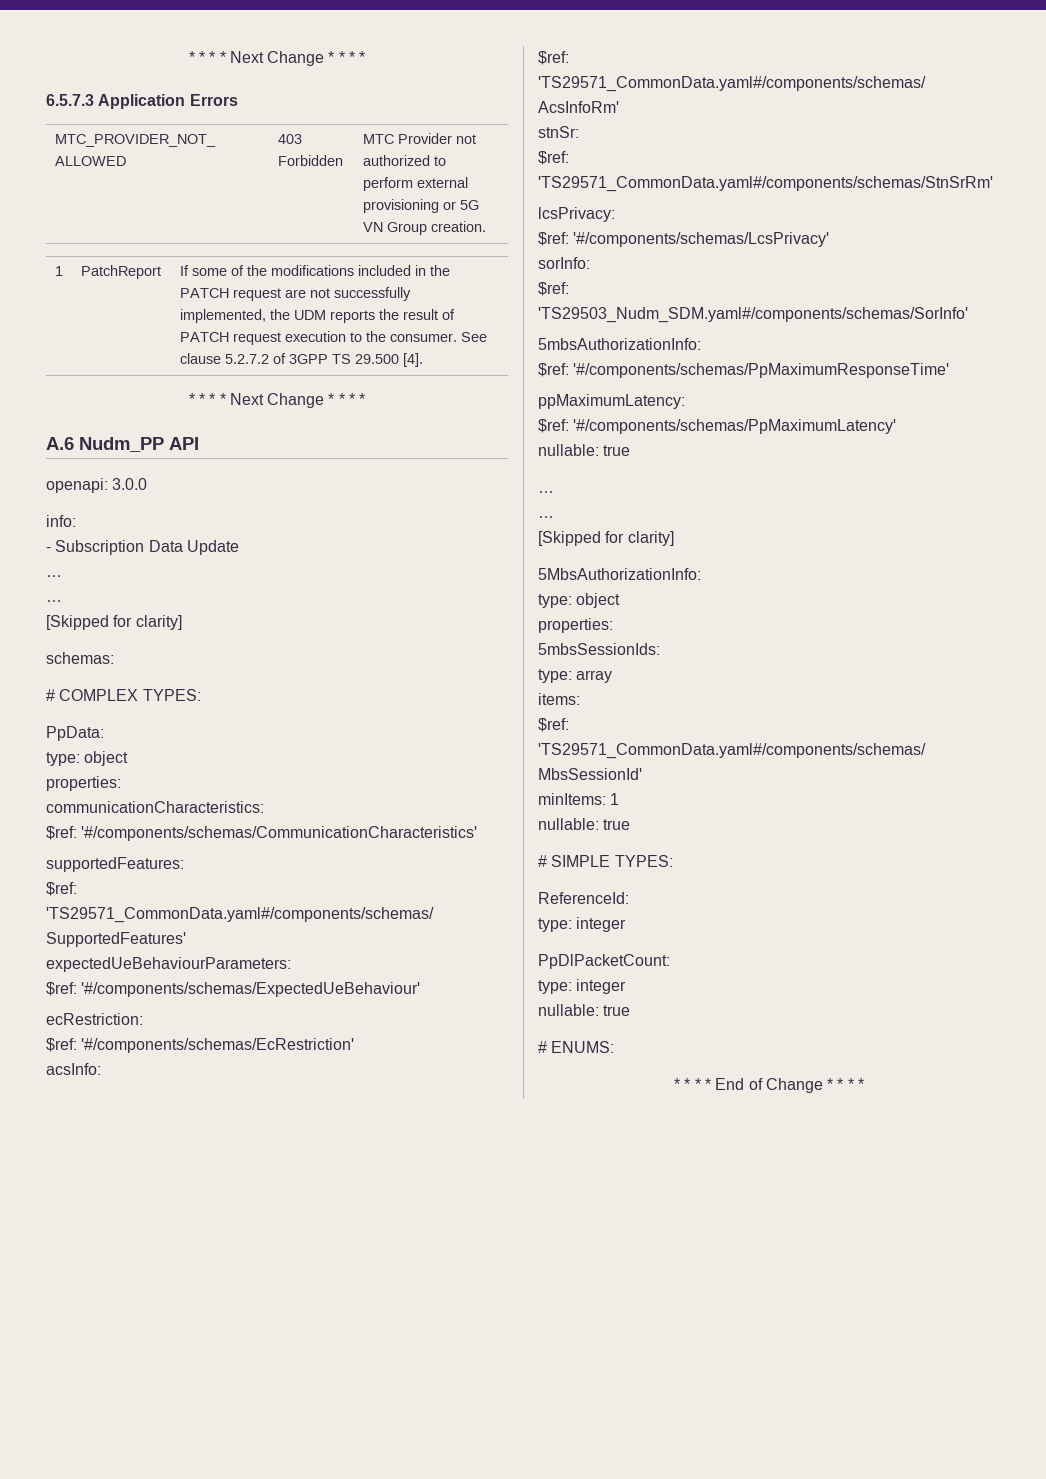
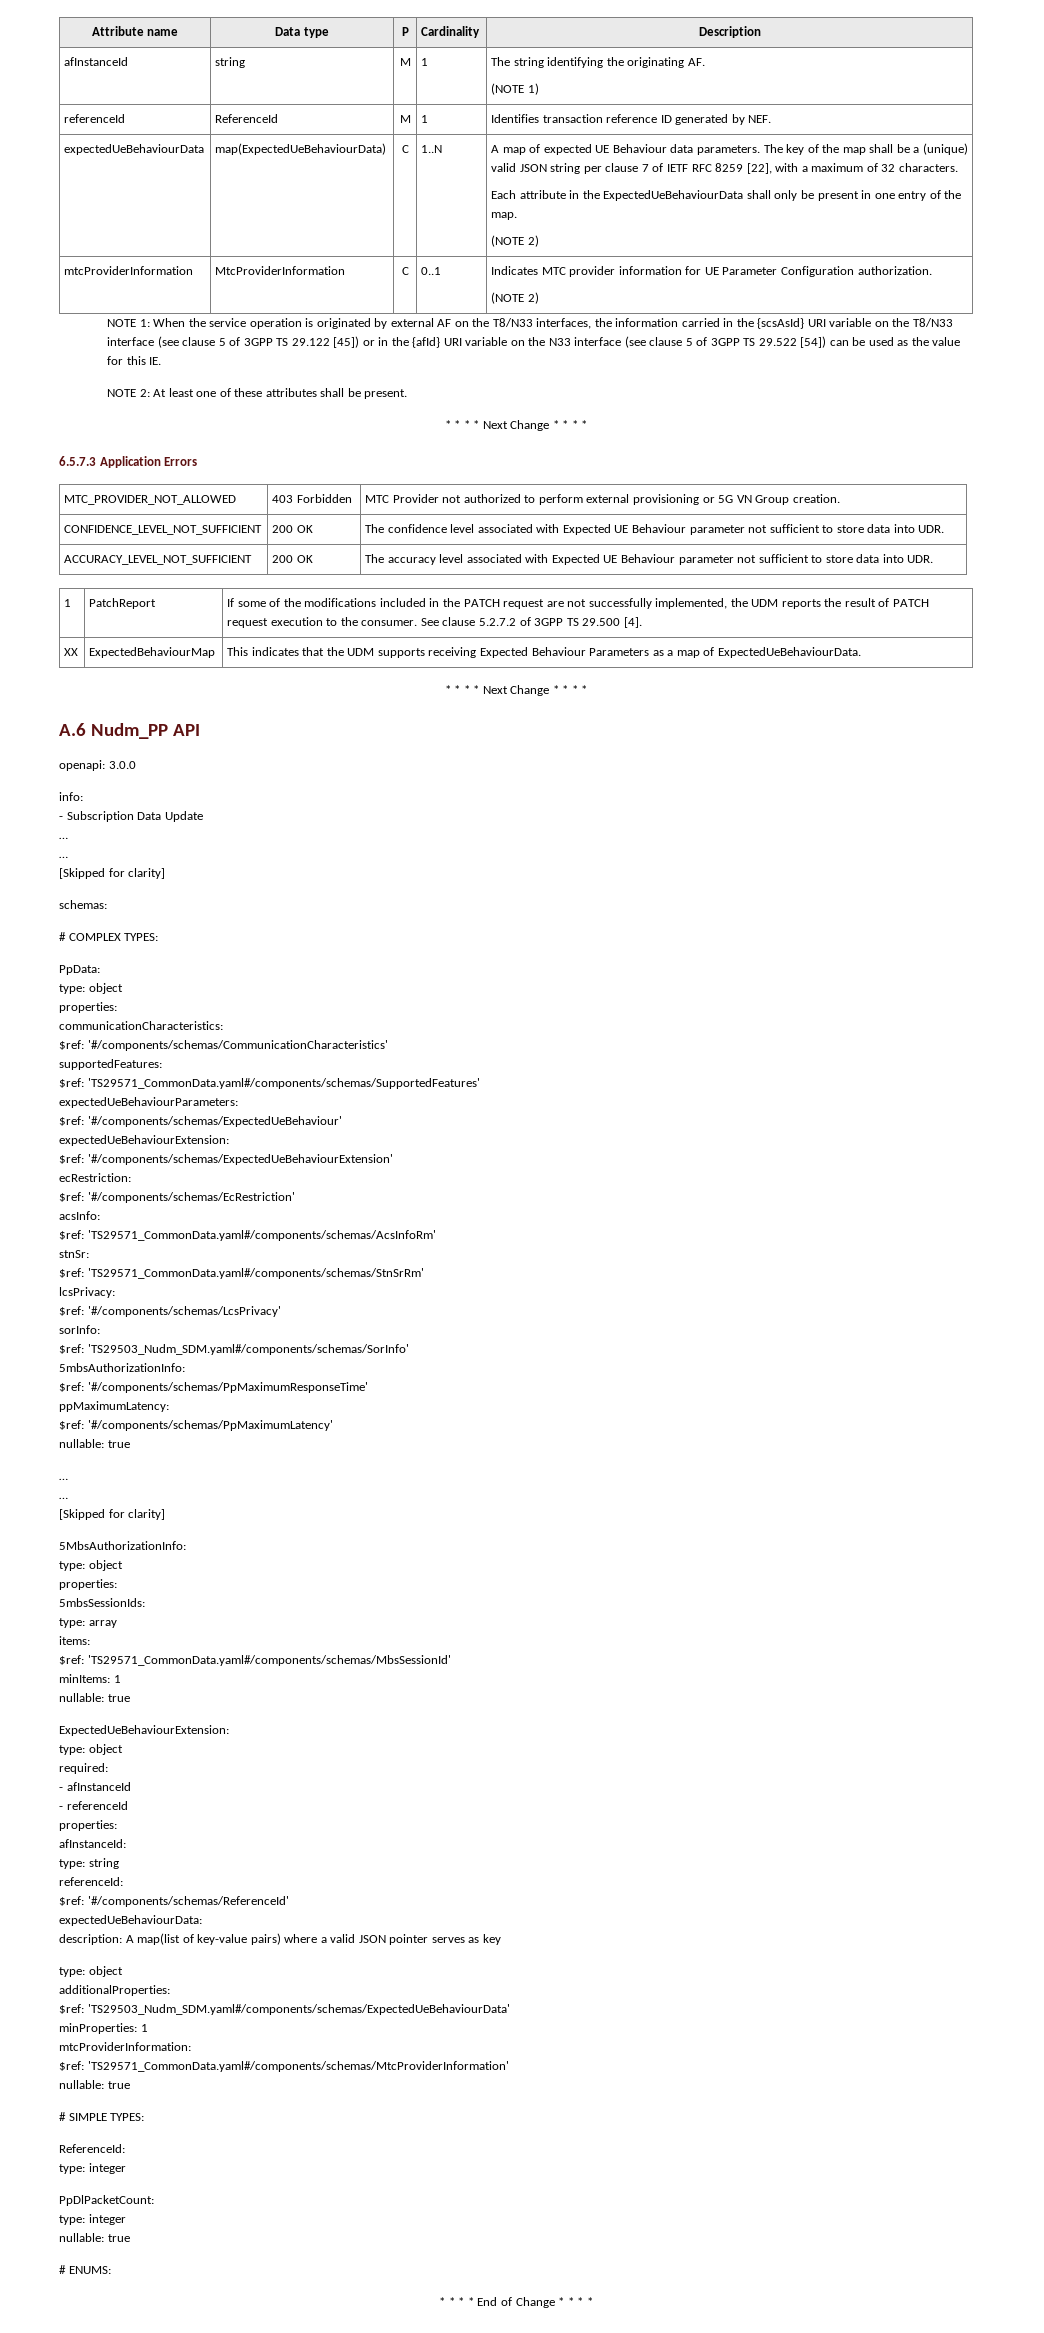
(188, 57) none -> [91,26,179,36] [275,27,329,38] [401,27,409,36] [421,26,481,38] [698,26,761,38] [64,57,129,66] [215,57,246,68] [399,58,411,66] [421,58,429,66] [491,57,705,68] [491,83,539,95] [64,114,126,123] [215,114,279,123] [399,115,411,123] [421,115,429,123] [491,114,772,125] [64,144,205,155] [215,143,387,155] [401,145,409,153] [421,145,443,153] [491,143,968,155] [491,163,958,174] [491,190,962,201] [491,212,518,220] [491,235,539,247] [64,266,194,275] [215,266,346,275] [401,267,409,275] [421,267,442,275] [491,266,932,277] [491,292,539,304] [107,318,953,329] [107,336,961,348] [107,356,162,365] [107,388,408,399] Attribute name | Data type | P | Cardinality | Description // afInstanceId | string | M | 1 | The string identifying the originating AF. // (NOTE 1) // referenceId | ReferenceId | M | 1 | Identifies transaction reference ID generated by NEF. // expectedUeBehaviourData | map(ExpectedUeBehaviourData) | C | 1..N | A map of expected UE Behaviour data parameters. The key of the map shall be a (unique) valid JSON string per clause 7 of IETF RFC 8259 [22], with a maximum of 32 characters. // Each attribute in the ExpectedUeBehaviourData shall only be present in one entry of the map. // (NOTE 2) // mtcProviderInformation | MtcProviderInformation | C | 0..1 | Indicates MTC provider information for UE Parameter Configuration authorization. // (NOTE 2) // NOTE 1: When the service operation is originated by external AF on the T8/N33 interfaces, the information carried in the {scsAsId} URI variable on the T8/N33 interface (see clause 5 of 3GPP TS 29.122 [45]) or in the {afId} URI variable on the N33 interface (see clause 5 of 3GPP TS 29.522 [54]) can be used as the value for this IE. // NOTE 2: At least one of these attributes shall be present. //
(486, 226) none -> [64,525,263,535] [272,525,313,533] [365,524,945,535] [64,555,253,565] [272,555,313,563] [365,554,934,565] // CONFIDENCE_LEVEL_NOT_SUFFICIENT | 200 OK | The confidence level associated with Expected UE Behaviour parameter not sufficient to store data into UDR. // ACCURACY_LEVEL_NOT_SUFFICIENT | 200 OK | The accuracy level associated with Expected UE Behaviour parameter not sufficient to store data into UDR.
(423, 360) none -> [64,648,79,656] [89,647,216,658] [227,647,861,658] // XX | ExpectedBehaviourMap | This indicates that the UDM supports receiving Expected Behaviour Parameters as a map of ExpectedUeBehaviourData.
(421, 989) none -> [59,1135,229,1146] [59,1154,393,1165] // expectedUeBehaviourExtension: // $ref: '#/components/schemas/ExpectedUeBehaviourExtension'
(631, 824) none -> [59,1725,229,1736] [59,1744,123,1755] [59,1763,108,1774] [59,1782,131,1791] [59,1801,128,1810] [59,1820,117,1831] [59,1839,126,1848] [59,1858,119,1869] [59,1877,123,1886] [59,1896,289,1907] [59,1915,202,1926] [59,1933,501,1945] [59,1966,123,1977] [59,1985,170,1996] [59,2004,510,2015] [59,2023,148,2034] [59,2042,191,2051] [59,2061,509,2072] [59,2080,130,2089] // ExpectedUeBehaviourExtension: // type: object // required: // - afInstanceId // - referenceId // properties: // afInstanceId: // type: string // referenceId: // $ref: '#/components/schemas/ReferenceId' // expectedUeBehaviourData: // description: A map(list of key-value pairs) where a valid JSON pointer serves as key // type: object // additionalProperties: // $ref: 'TS29503_Nudm_SDM.yaml#/components/schemas/ExpectedUeBehaviourData' // minProperties: 1 // mtcProviderInformation: // $ref: 'TS29571_CommonData.yaml#/components/schemas/MtcProviderInformation' // nullable: true

